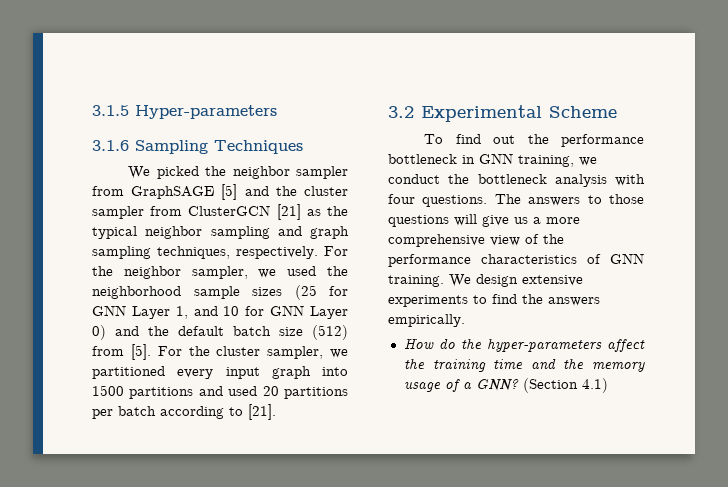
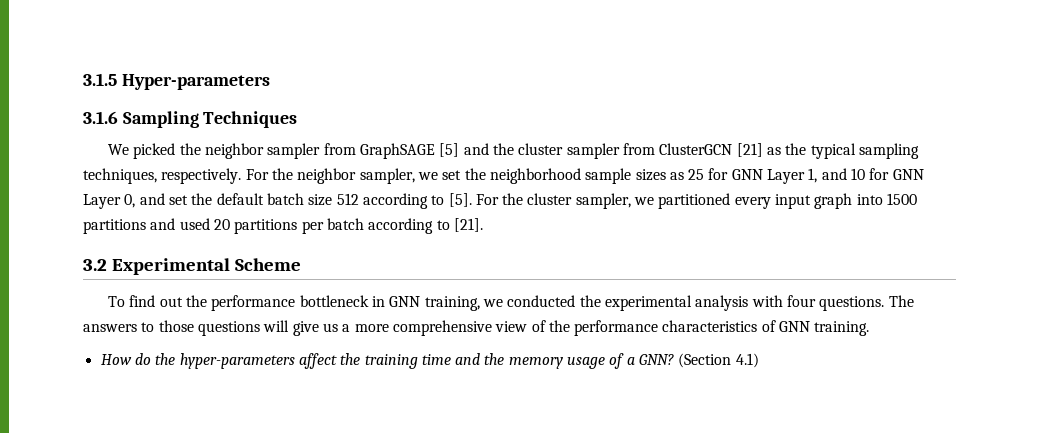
[145,226,349,239] neighbor sampling and graph -> (856, 151) none
[287,266,317,276] used -> [442,170,462,180] set
[294,285,317,300] (25 -> [669,169,705,180] as 25
[92,325,139,340] 0) and -> [124,193,188,208] 0, and set
[312,325,348,340] [92,346,124,356] (512) from -> [336,193,445,209] 512 according to
[388,174,547,184] conduct the bottleneck -> [507,295,692,311] conducted the experimental
[449,274,583,287] [388,294,600,307] [388,314,465,327] We design extensive experiments to find the answers empirically. -> (870, 328) none

